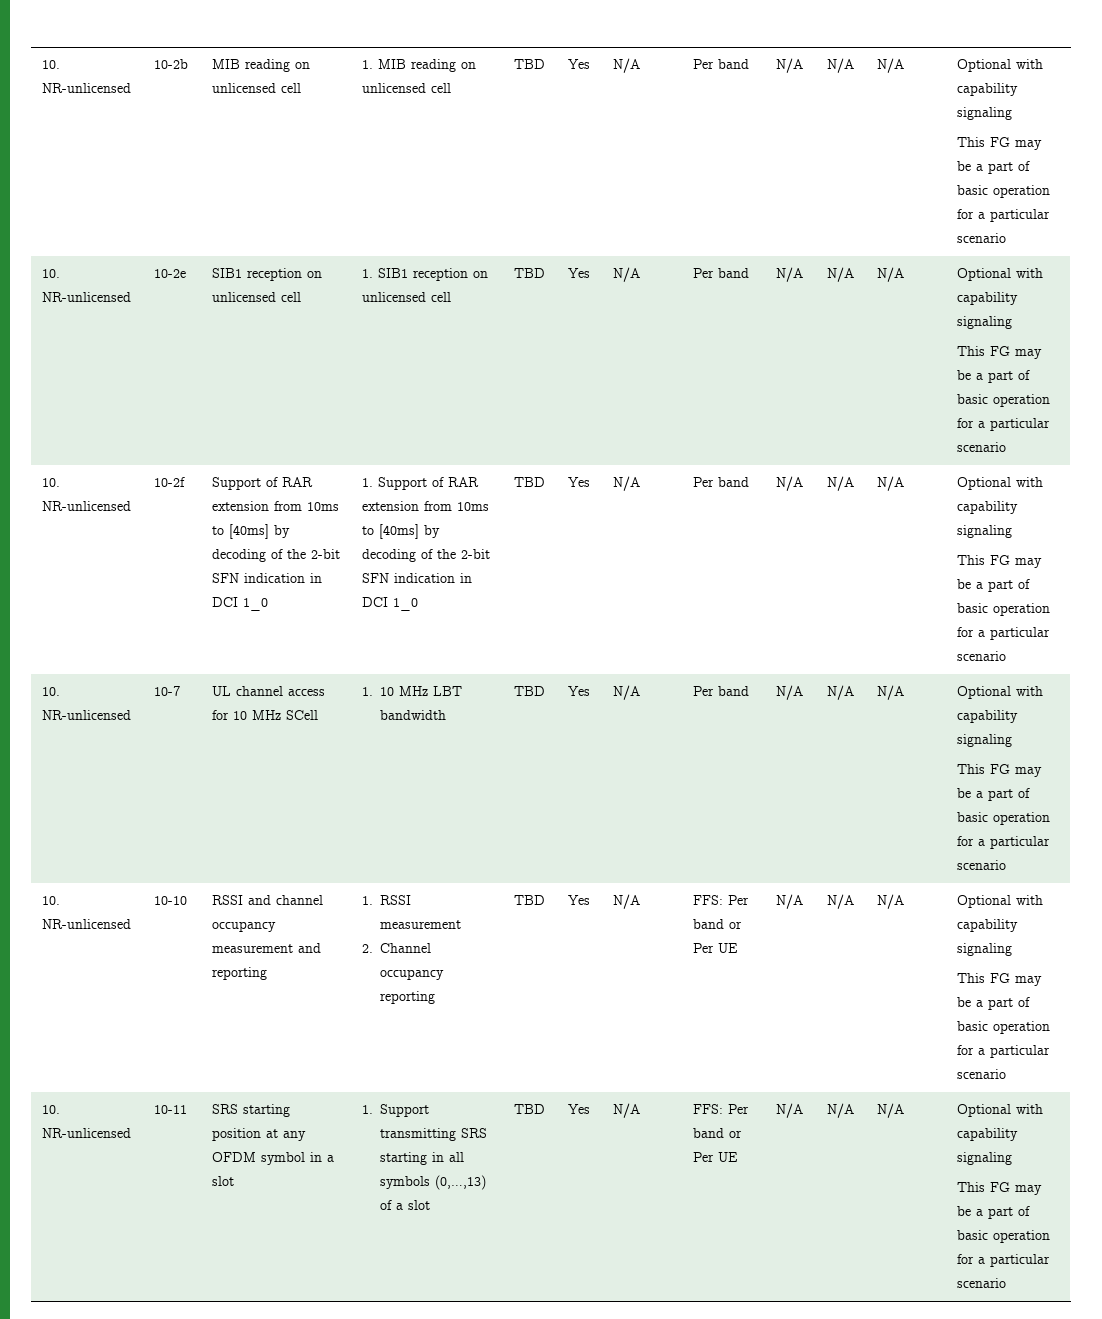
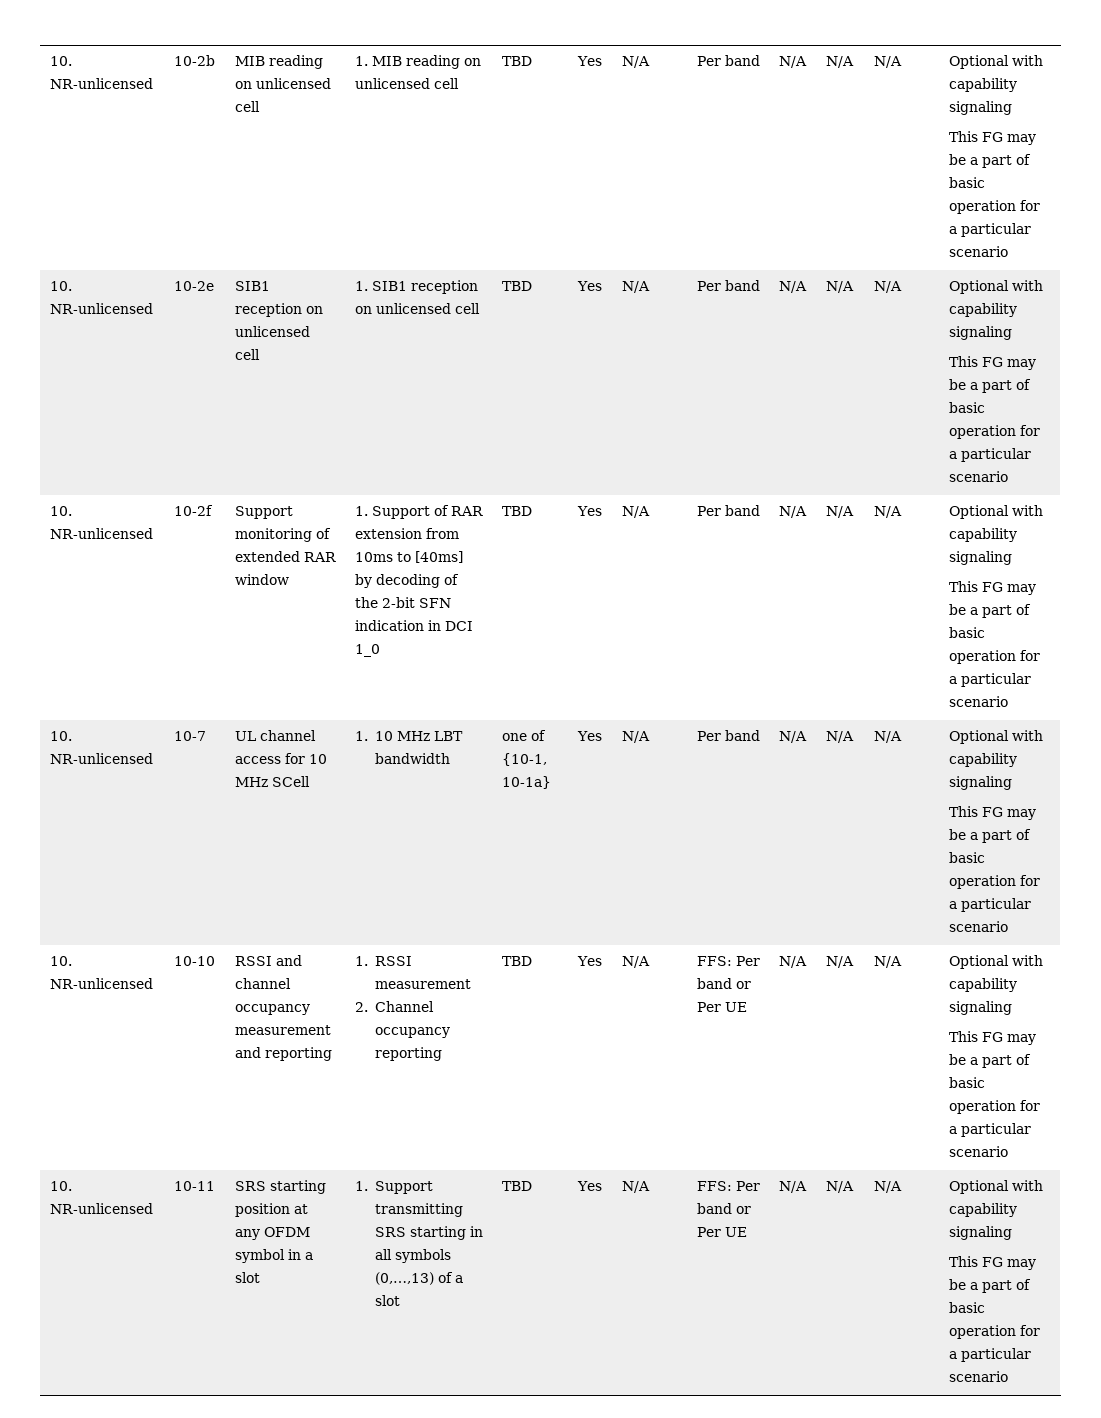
[266,477,314,487] [212,501,340,511] [212,524,291,539] [212,549,341,562] [212,573,323,583] [212,597,269,611] of RAR extension from 10ms to [40ms] by decoding of the 2-bit SFN indication in DCI 1_0 -> [234,528,331,542] [234,551,336,562] [234,574,289,585] monitoring of extended RAR window
[514,686,546,696] TBD -> [501,730,546,741] [501,753,547,766] [501,776,551,789] one of {10-1, 10-1a}

